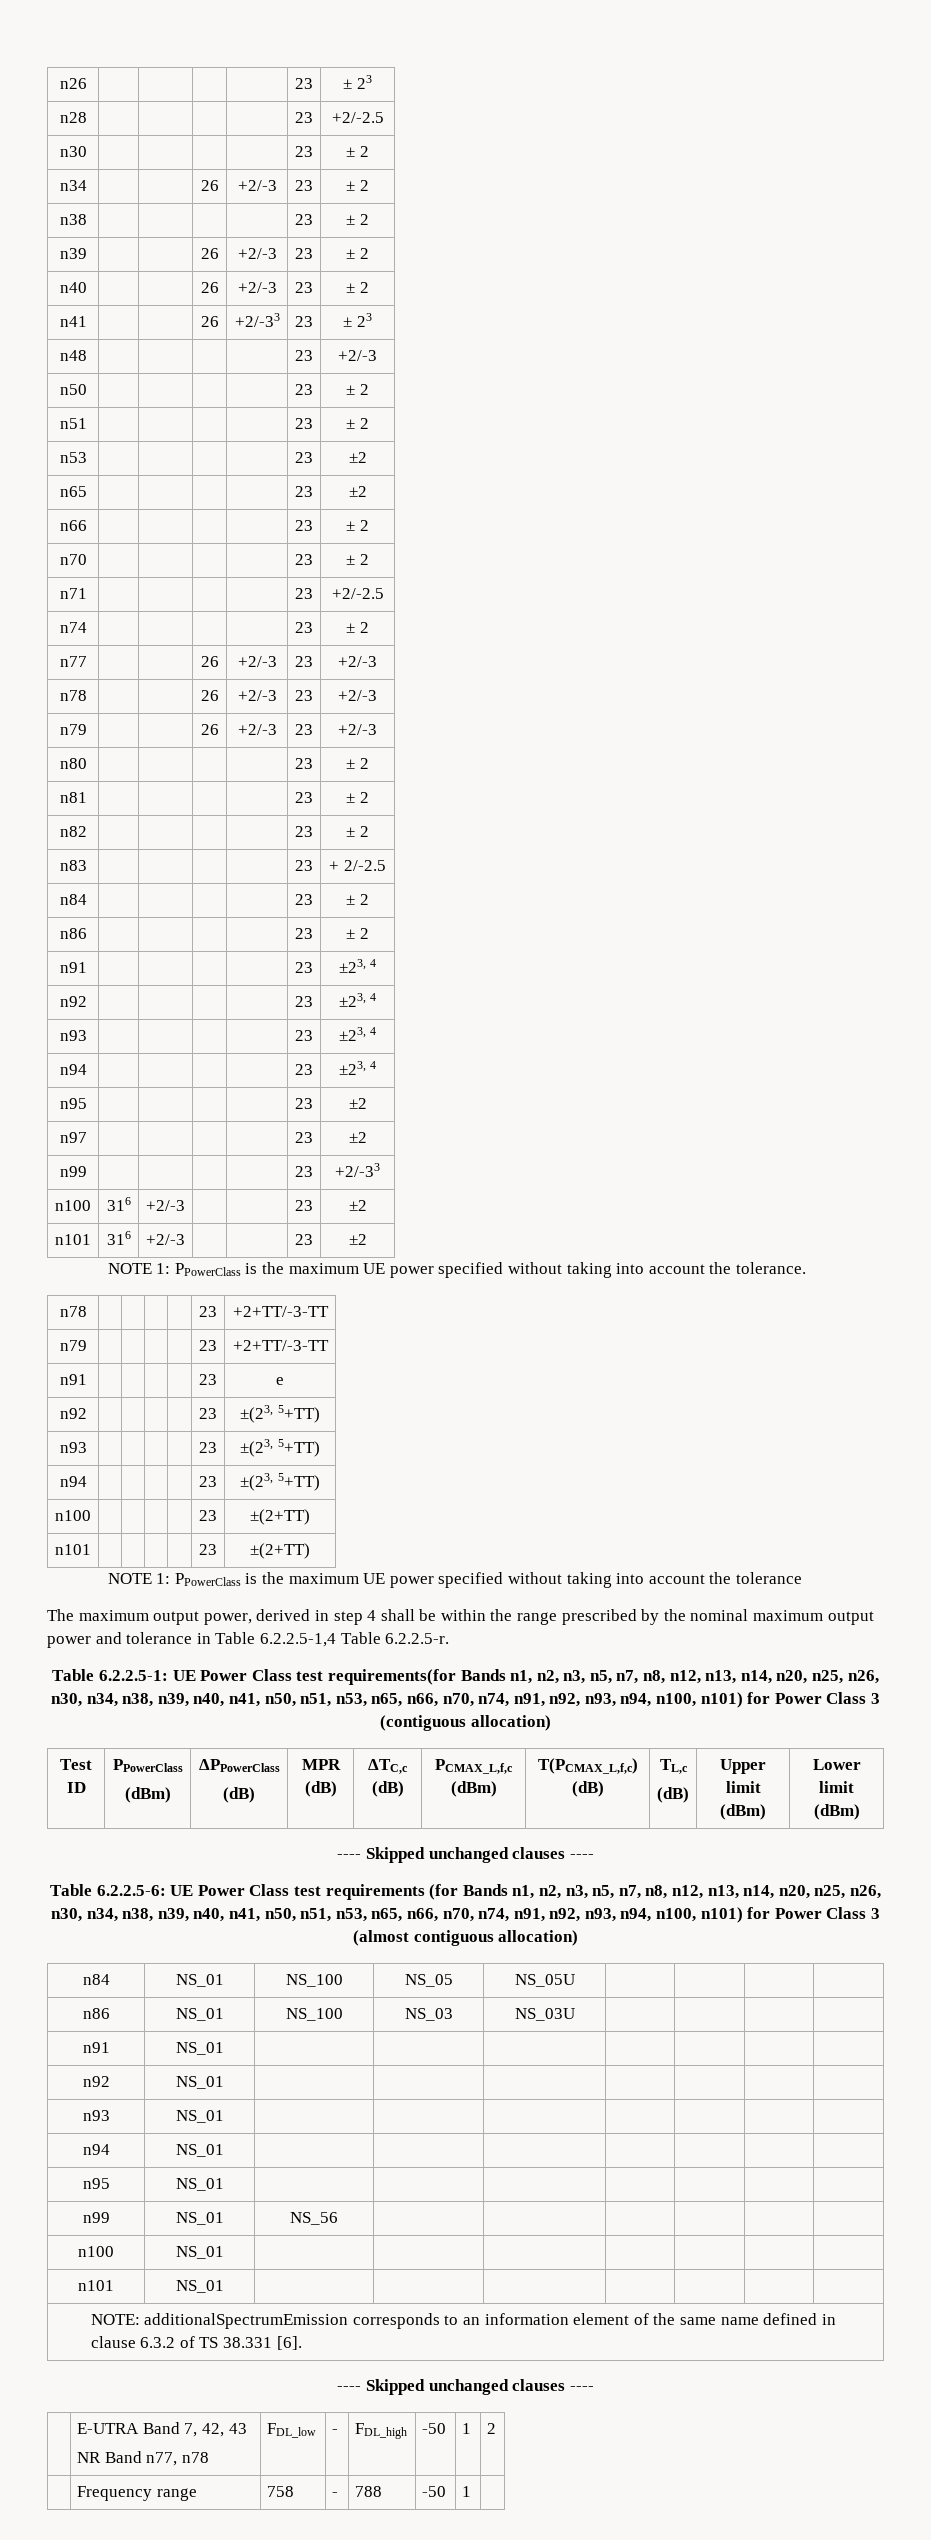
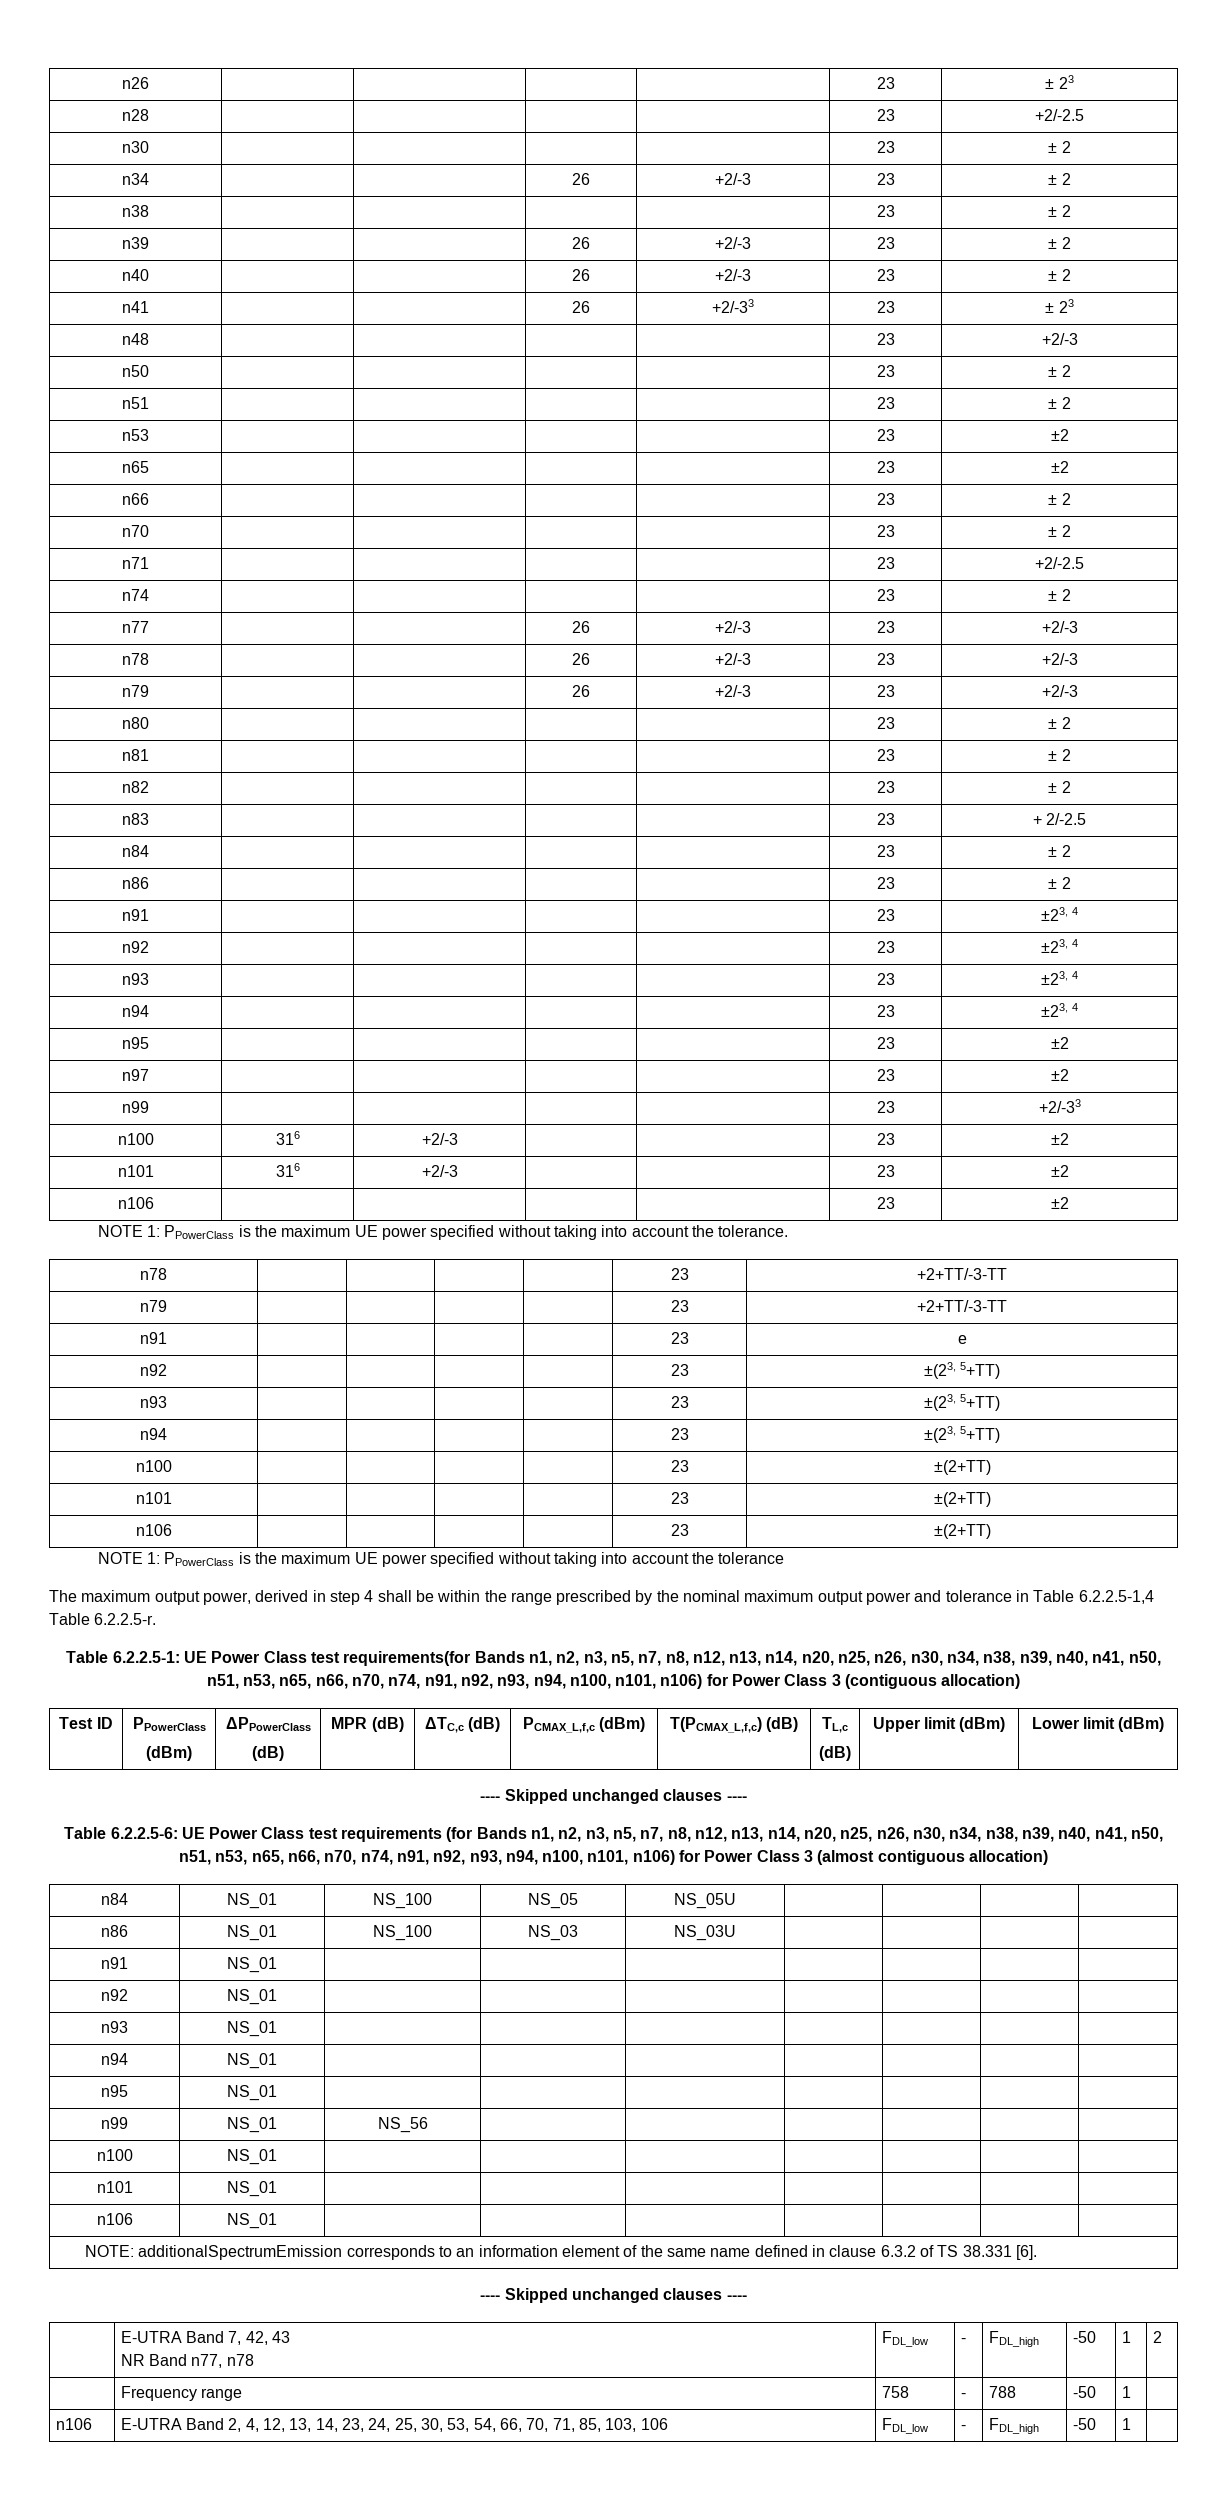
(367, 1239) none -> [117,1197,154,1209] [876,1197,895,1209] [1050,1197,1069,1209] // n106 | | | | | 23 | ±2
(310, 1551) none -> [135,1524,172,1536] [670,1524,689,1536] [933,1524,991,1539] // n106 | | | | | 23 | ±(2+TT)
[700,1692,743,1708] n101) -> [615,1674,703,1689] n101, n106)
[700,1907,743,1923] n101) -> [587,1850,675,1865] n101, n106)
(224, 2286) none -> [96,2213,133,2225] [226,2213,277,2229] // n106 | NS_01 | | | | | | |
(472, 2491) none -> [55,2418,92,2430] [120,2418,668,2432] [881,2418,928,2434] [960,2425,966,2430] [988,2418,1039,2434] [1072,2418,1096,2430] [1121,2418,1131,2430] // n106 | E-UTRA Band 2, 4, 12, 13, 14, 23, 24, 25, 30, 53, 54, 66, 70, 71, 85, 103, 106 | FDL_low | - | FDL_high | -50 | 1 |

